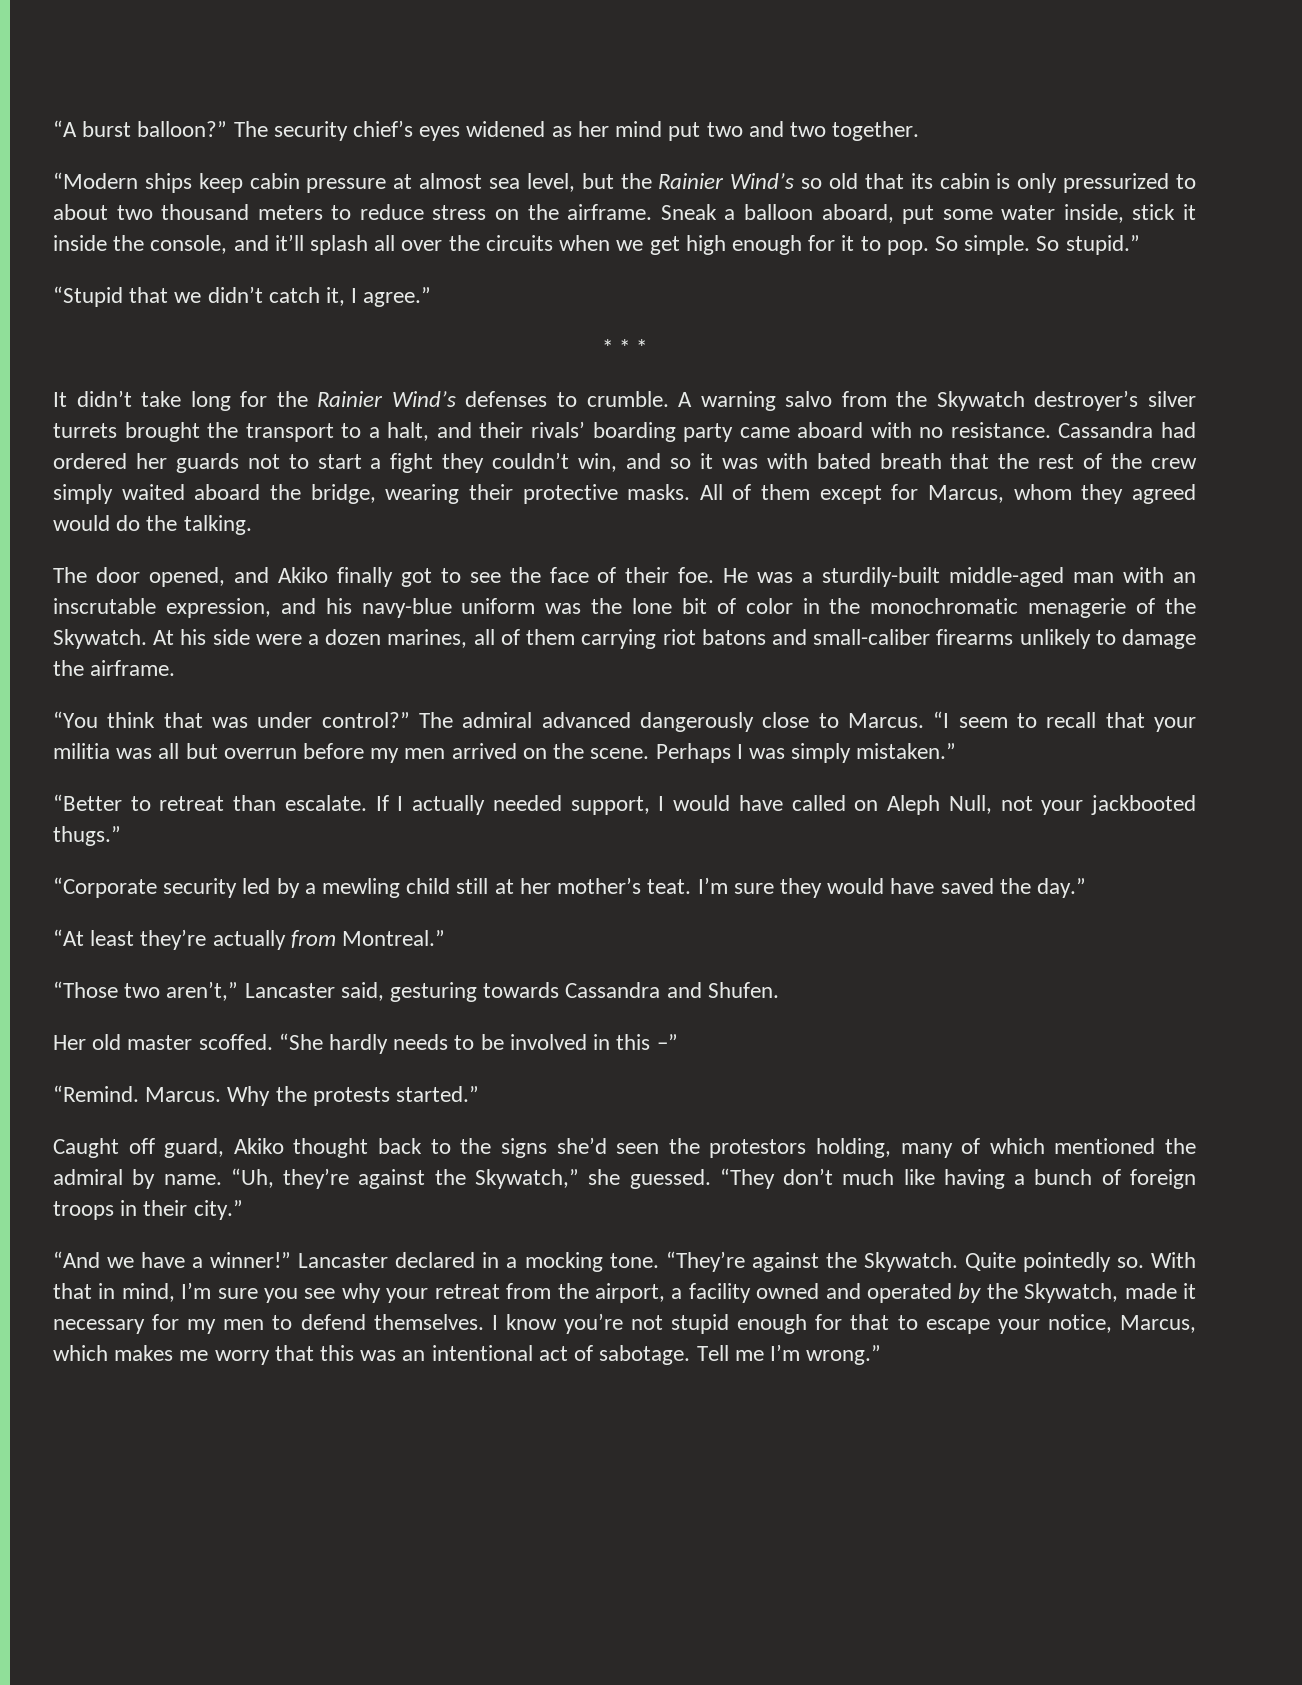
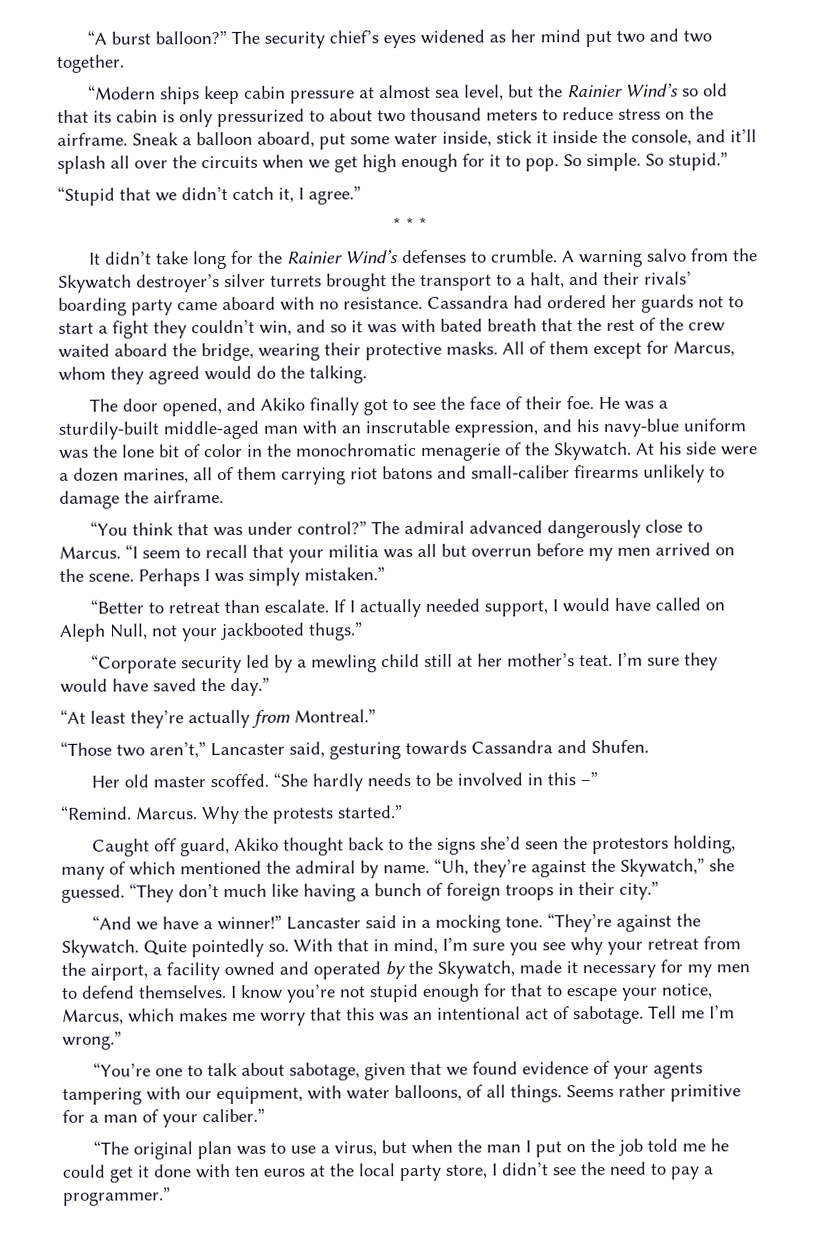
[53,484,113,504] simply -> (725, 327) none
[395,1252,476,1268] declared -> [365,915,398,929] said
(882, 1355) none -> [93,1060,704,1081] [62,1083,741,1105] [62,1108,265,1128] [93,1138,730,1160] [62,1161,713,1183] [63,1187,171,1206] // “You’re one to talk about sabotage, given that we found evidence of your agents tampering with our equipment, with water balloons, of all things. Seems rather primitive for a man of your caliber.” // “The original plan was to use a virus, but when the man I put on the job told me he could get it done with ten euros at the local party store, I didn’t see the need to pay a programmer.”

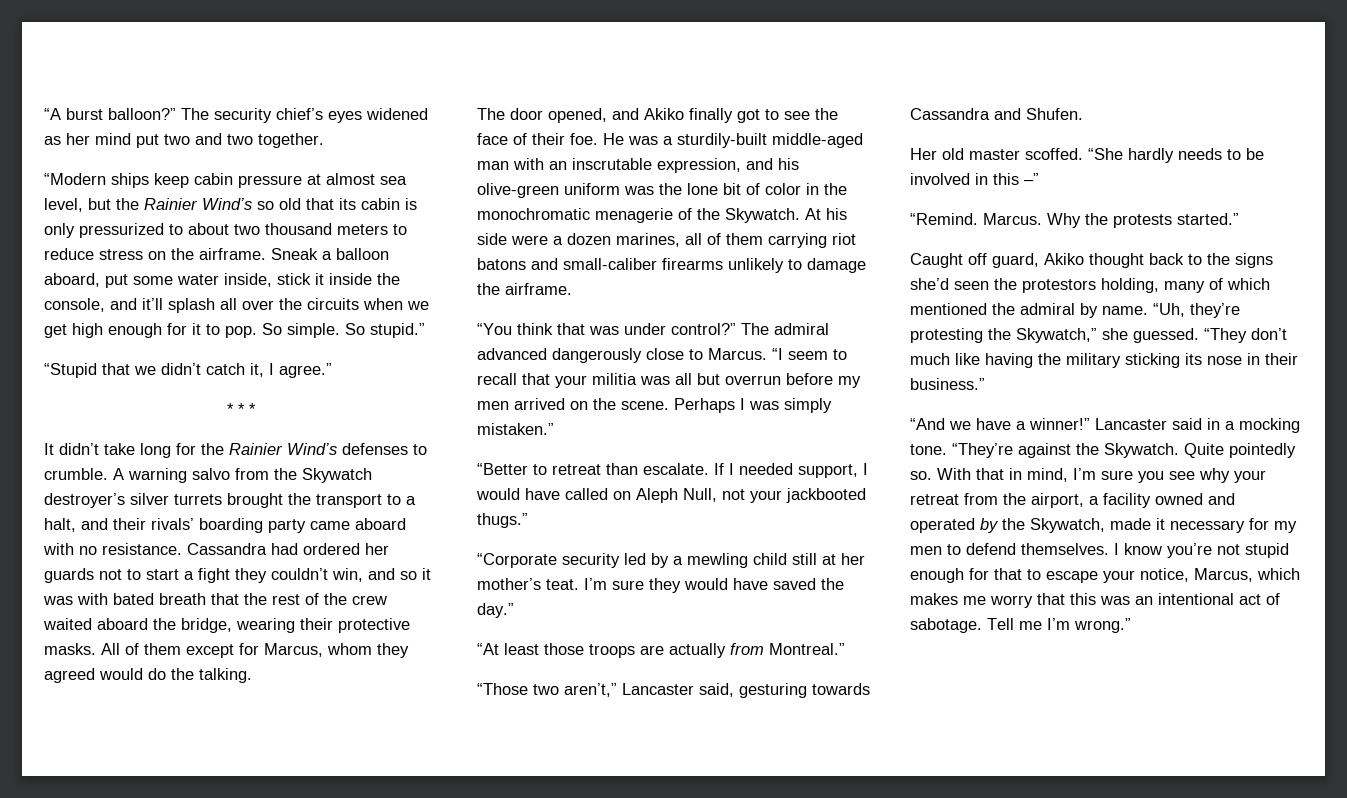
[603,418,679,437] navy-blue -> [477,183,559,198] olive-green
[359,598,422,618] actually -> (734, 469) none
[130,710,184,729] they’re -> [544,643,664,658] those troops are
[531,860,587,878] against -> [910,328,983,343] protesting
[360,882,554,901] a bunch of foreign troops -> [1038,353,1242,368] the military sticking its nose
[619,881,659,900] city.” -> [910,378,985,390] business.”
[93,1060,704,1081] [62,1083,741,1105] [62,1108,265,1128] [93,1138,730,1160] [62,1161,713,1183] [63,1187,171,1206] // “You’re one to talk about sabotage, given that we found evidence of your agents tampering with our equipment, with water balloons, of all things. Seems rather primitive for a man of your caliber.” // “The original plan was to use a virus, but when the man I put on the job told me he could get it done with ten euros at the local party store, I didn’t see the need to pay a programmer.” -> (1131, 625) none

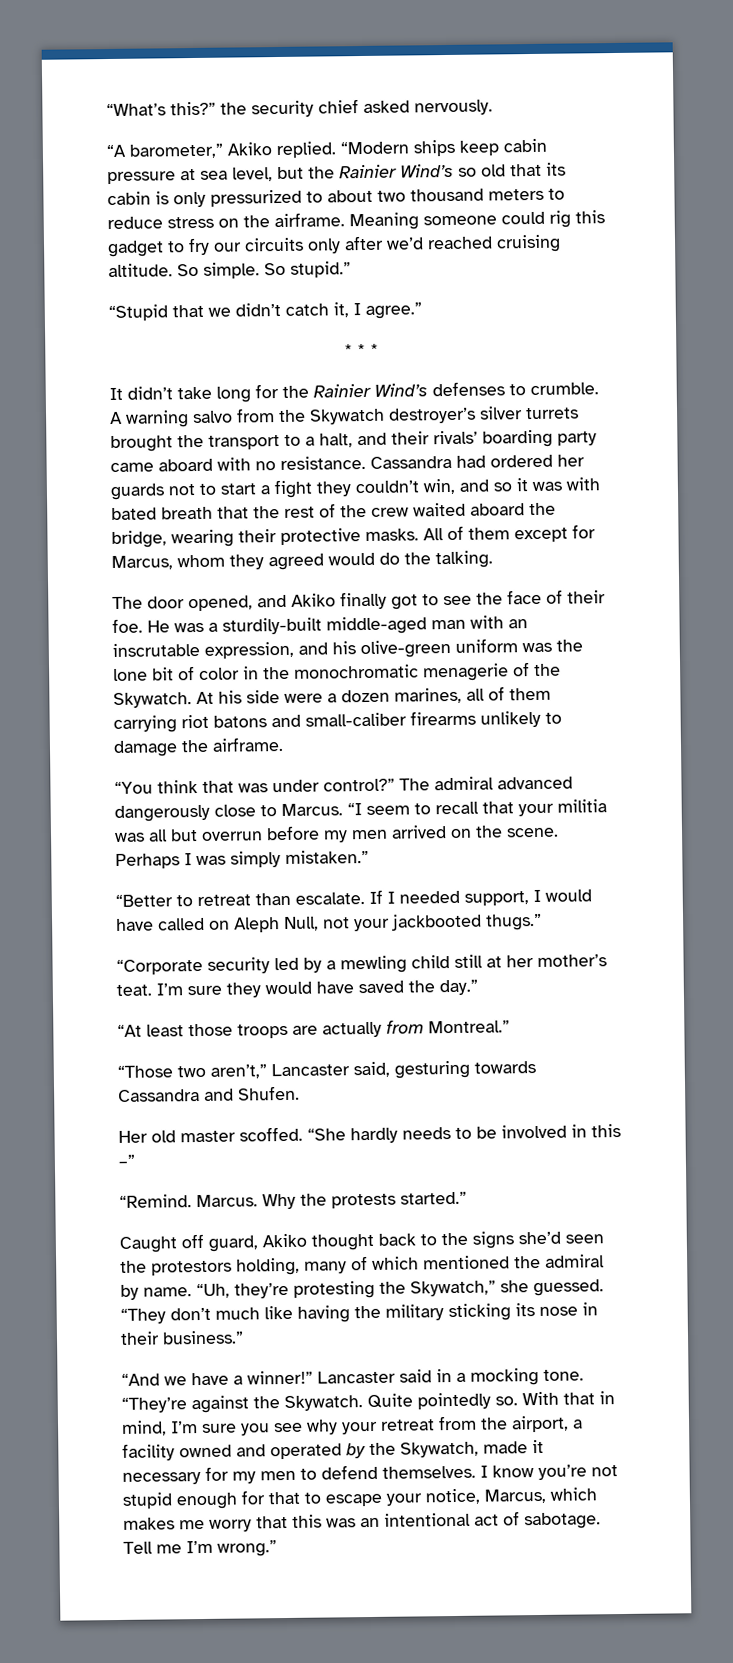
[44,108,428,123] [44,133,324,148] “A burst balloon?” The security chief’s eyes widened as her mind put two and two together. // -> [106,99,493,118] [106,141,336,159] “What’s this?” the security chief asked nervously. // “A barometer,” Akiko replied.
[326,173,375,185] almost -> (196, 174) none
[271,248,389,260] [44,273,400,288] [44,298,429,313] [44,323,257,338] Sneak a balloon aboard, put some water inside, stick it inside the console, and it’ll splash all over the circuits when we get high enough for it to pop. -> [349,210,605,231] [107,234,561,258] [108,263,173,278] Meaning someone could rig this gadget to fry our circuits only after we’d reached cruising altitude.

